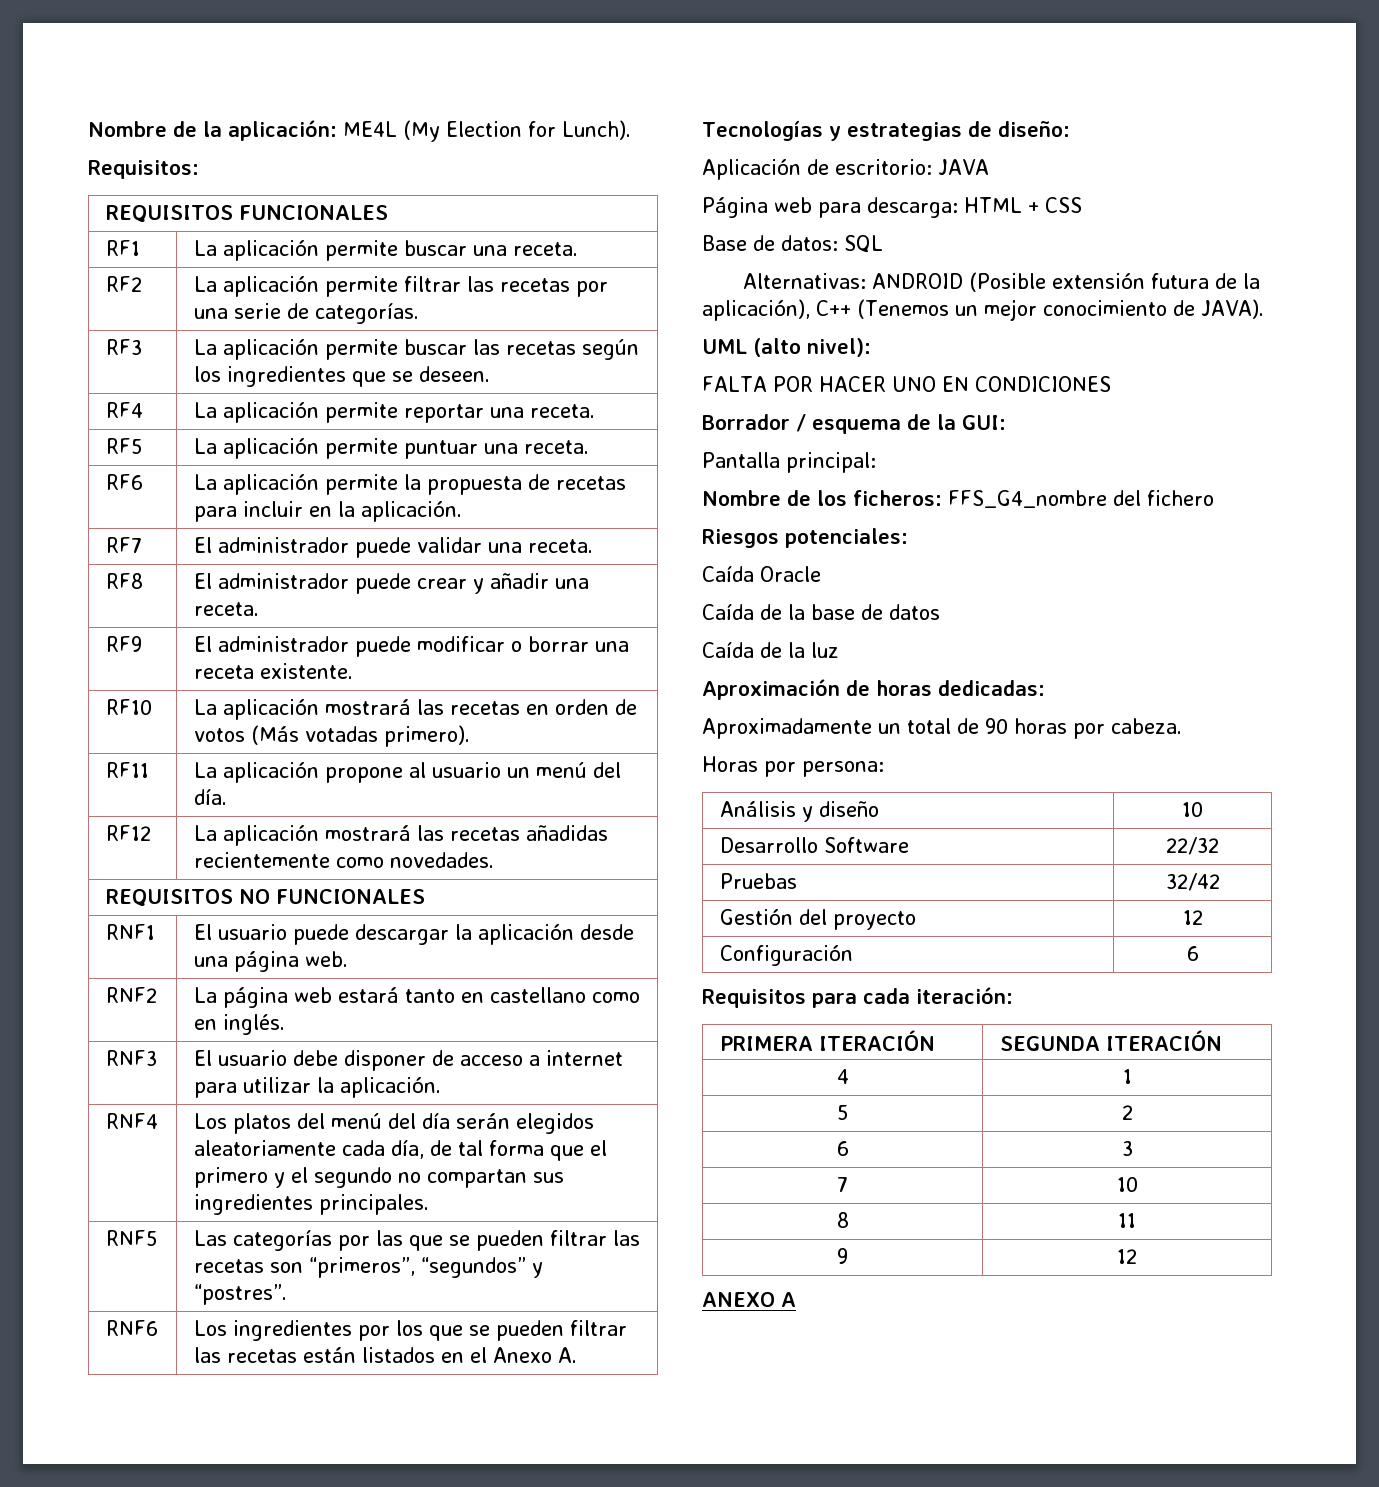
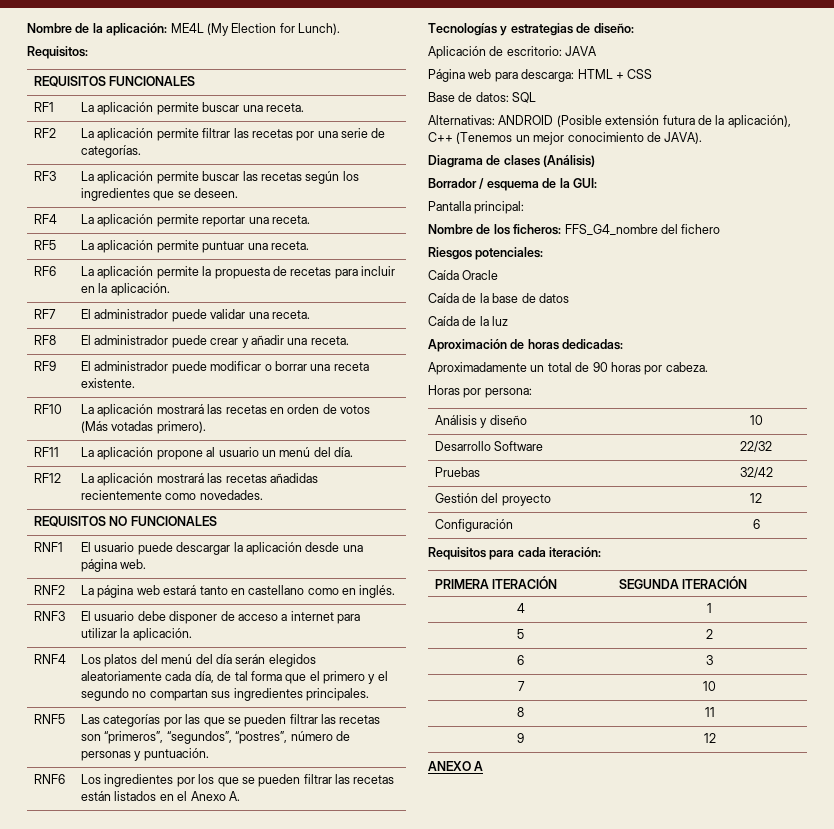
[420,1257,543,1278] [193,1284,287,1305] “segundos” y “postres”. -> [166,731,350,744] [81,748,209,761] “segundos”, “postres”, número de personas y puntuación.
[702,338,871,357] [702,376,1111,392] UML (alto nivel): // FALTA POR HACER UNO EN CONDICIONES -> [428,155,596,168] Diagrama de clases (Análisis)

